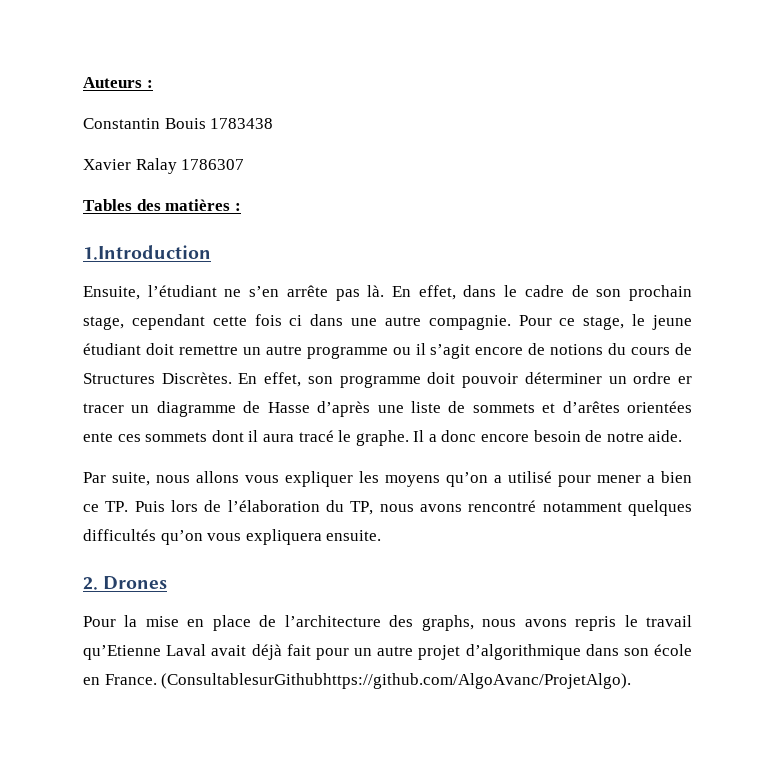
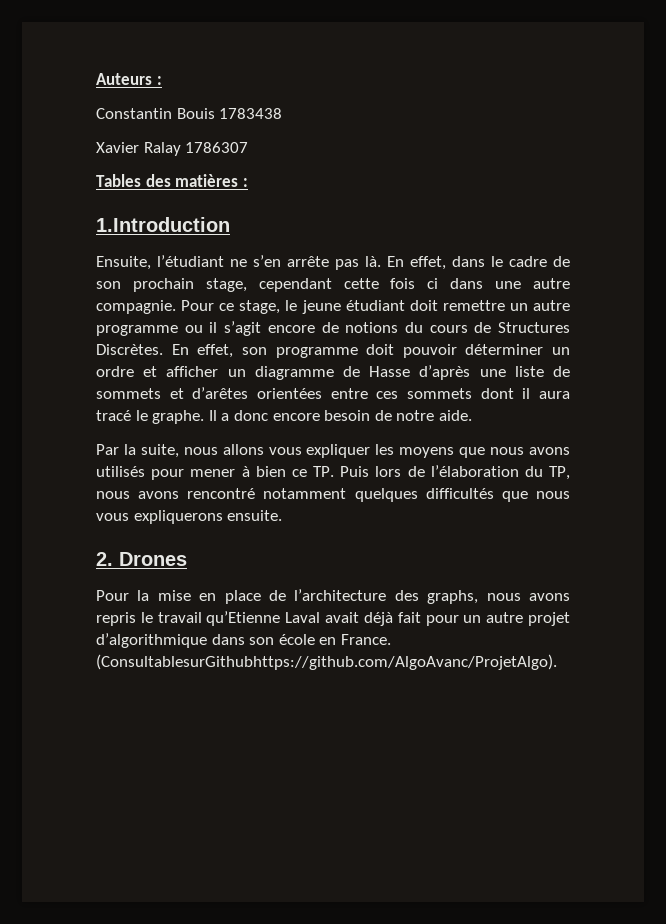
[678,376,693,384] [83,403,124,413] er tracer -> [143,366,219,377] et afficher
[83,432,113,442] ente -> [330,388,368,399] entre
(106, 477) none -> [123,444,136,455] la
[446,471,552,487] qu’on a utilisé -> [459,447,571,458] [96,466,145,477] que nous avons utilisés
[647,475,655,483] a -> [241,466,250,477] à
[160,529,322,545] qu’on vous expliquera -> [501,491,570,502] [96,510,223,524] que nous vous expliquerons

